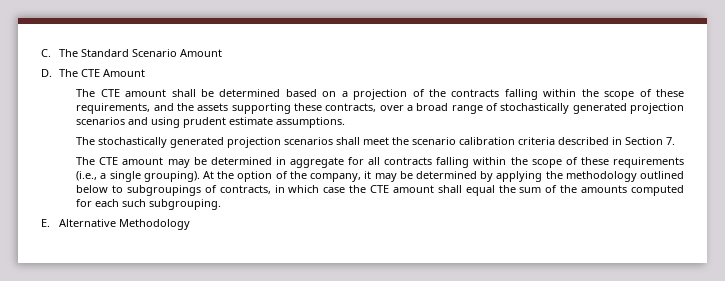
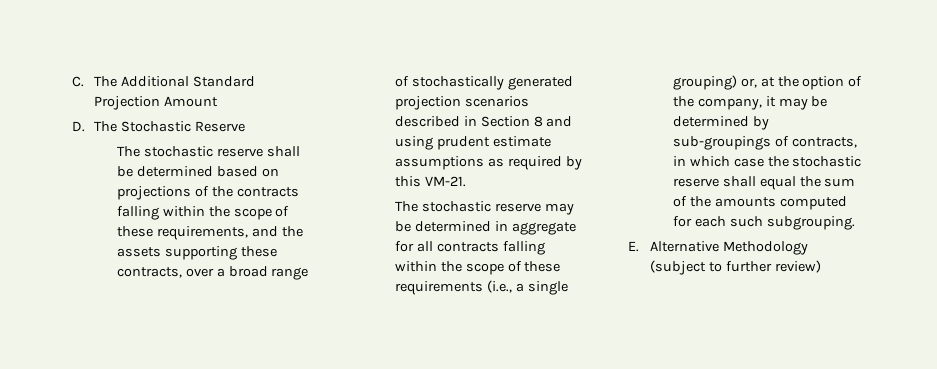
[80,49,177,57] Standard Scenario -> [121,76,256,87] [94,96,161,110] Additional Standard Projection
[80,69,145,77] [76,89,167,97] CTE Amount // The CTE amount -> [121,121,246,132] [116,146,263,157] Stochastic Reserve // The stochastic reserve
[341,89,408,100] a projection -> [116,186,191,200] projections
[128,117,346,128] [76,137,676,148] [76,157,164,165] and using prudent estimate assumptions. // The stochastically generated projection scenarios shall meet the scenario calibration criteria described in Section 7. // The CTE amount -> [394,116,573,127] [394,136,551,150] [394,156,582,170] [394,176,466,187] [394,201,541,212] described in Section 8 and using prudent estimate assumptions as required by this VM-21. // The stochastic reserve
[143,171,215,182] grouping). At -> [672,75,775,90] grouping) or, at
[496,171,684,182] [76,185,201,196] applying the methodology outlined below to subgroupings -> [672,136,771,150] sub-groupings
[370,185,434,193] CTE amount -> [792,156,862,167] [672,178,719,187] stochastic reserve
(190, 224) none -> [650,260,822,275] (subject to further review)

